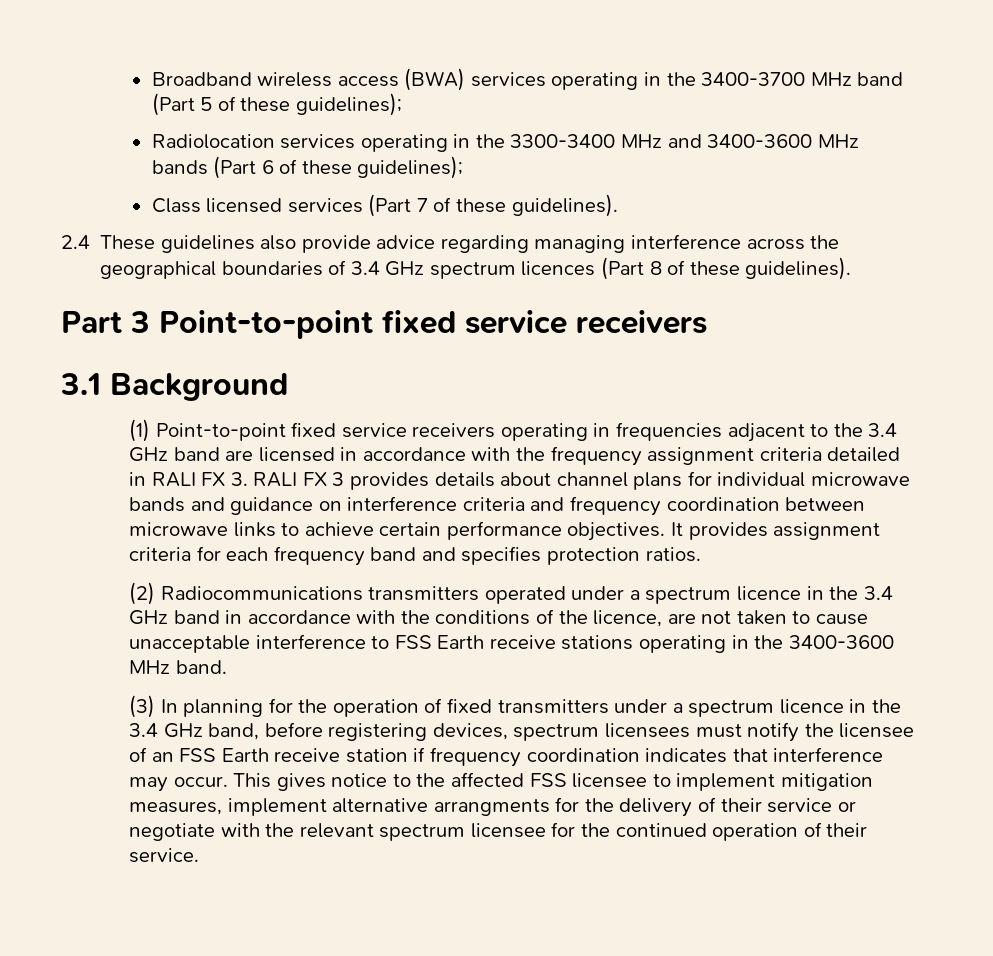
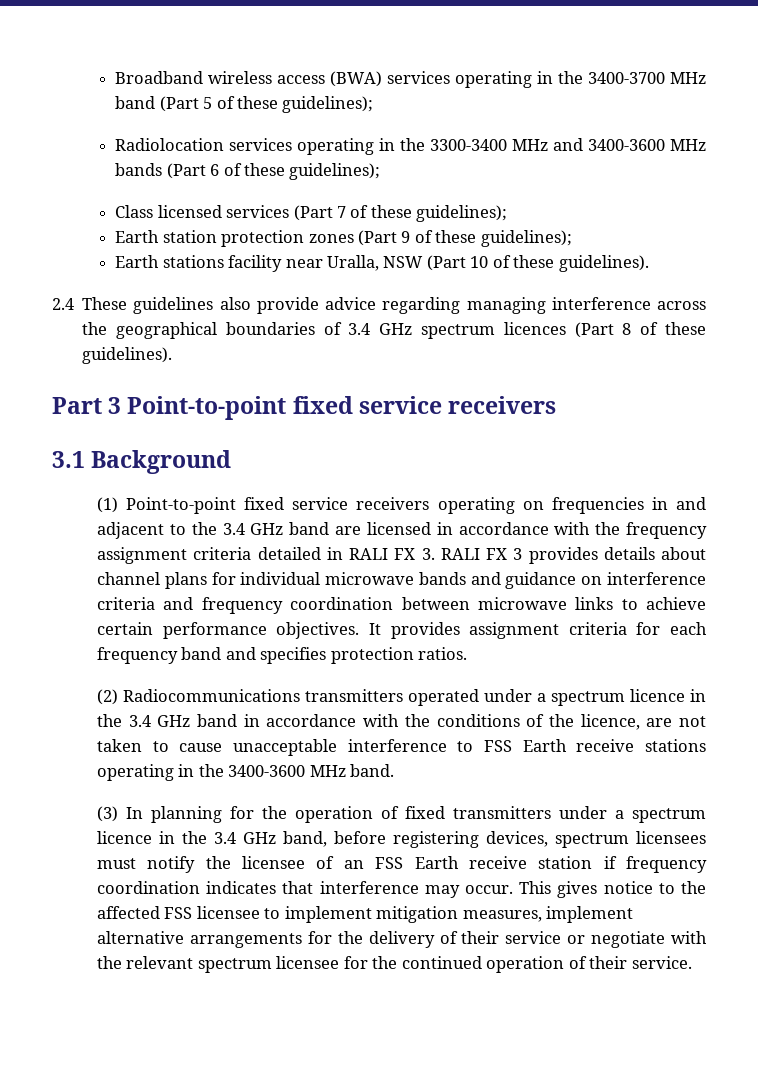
(506, 205) none -> [416,205,508,222] [115,230,572,247] [115,255,555,272] guidelines); // Earth station protection zones (Part 9 of these guidelines); // Earth stations facility near Uralla, NSW (Part 10 of these
[593,422,722,441] in frequencies -> [522,497,706,514] on frequencies in and
[433,799,550,816] arrangments -> [189,933,302,948] arrangements

